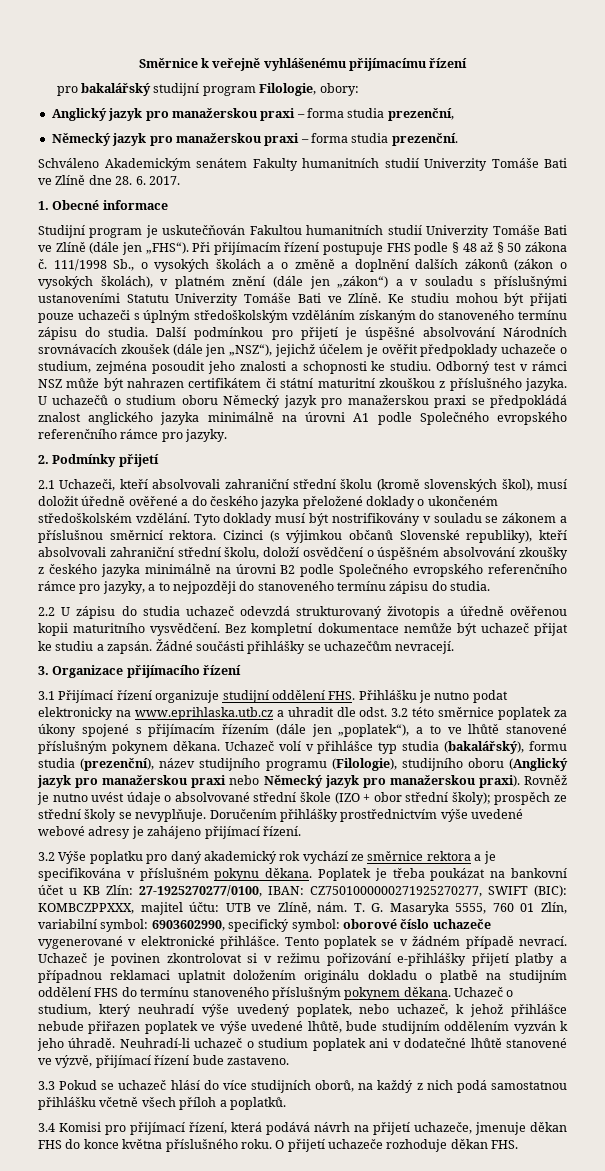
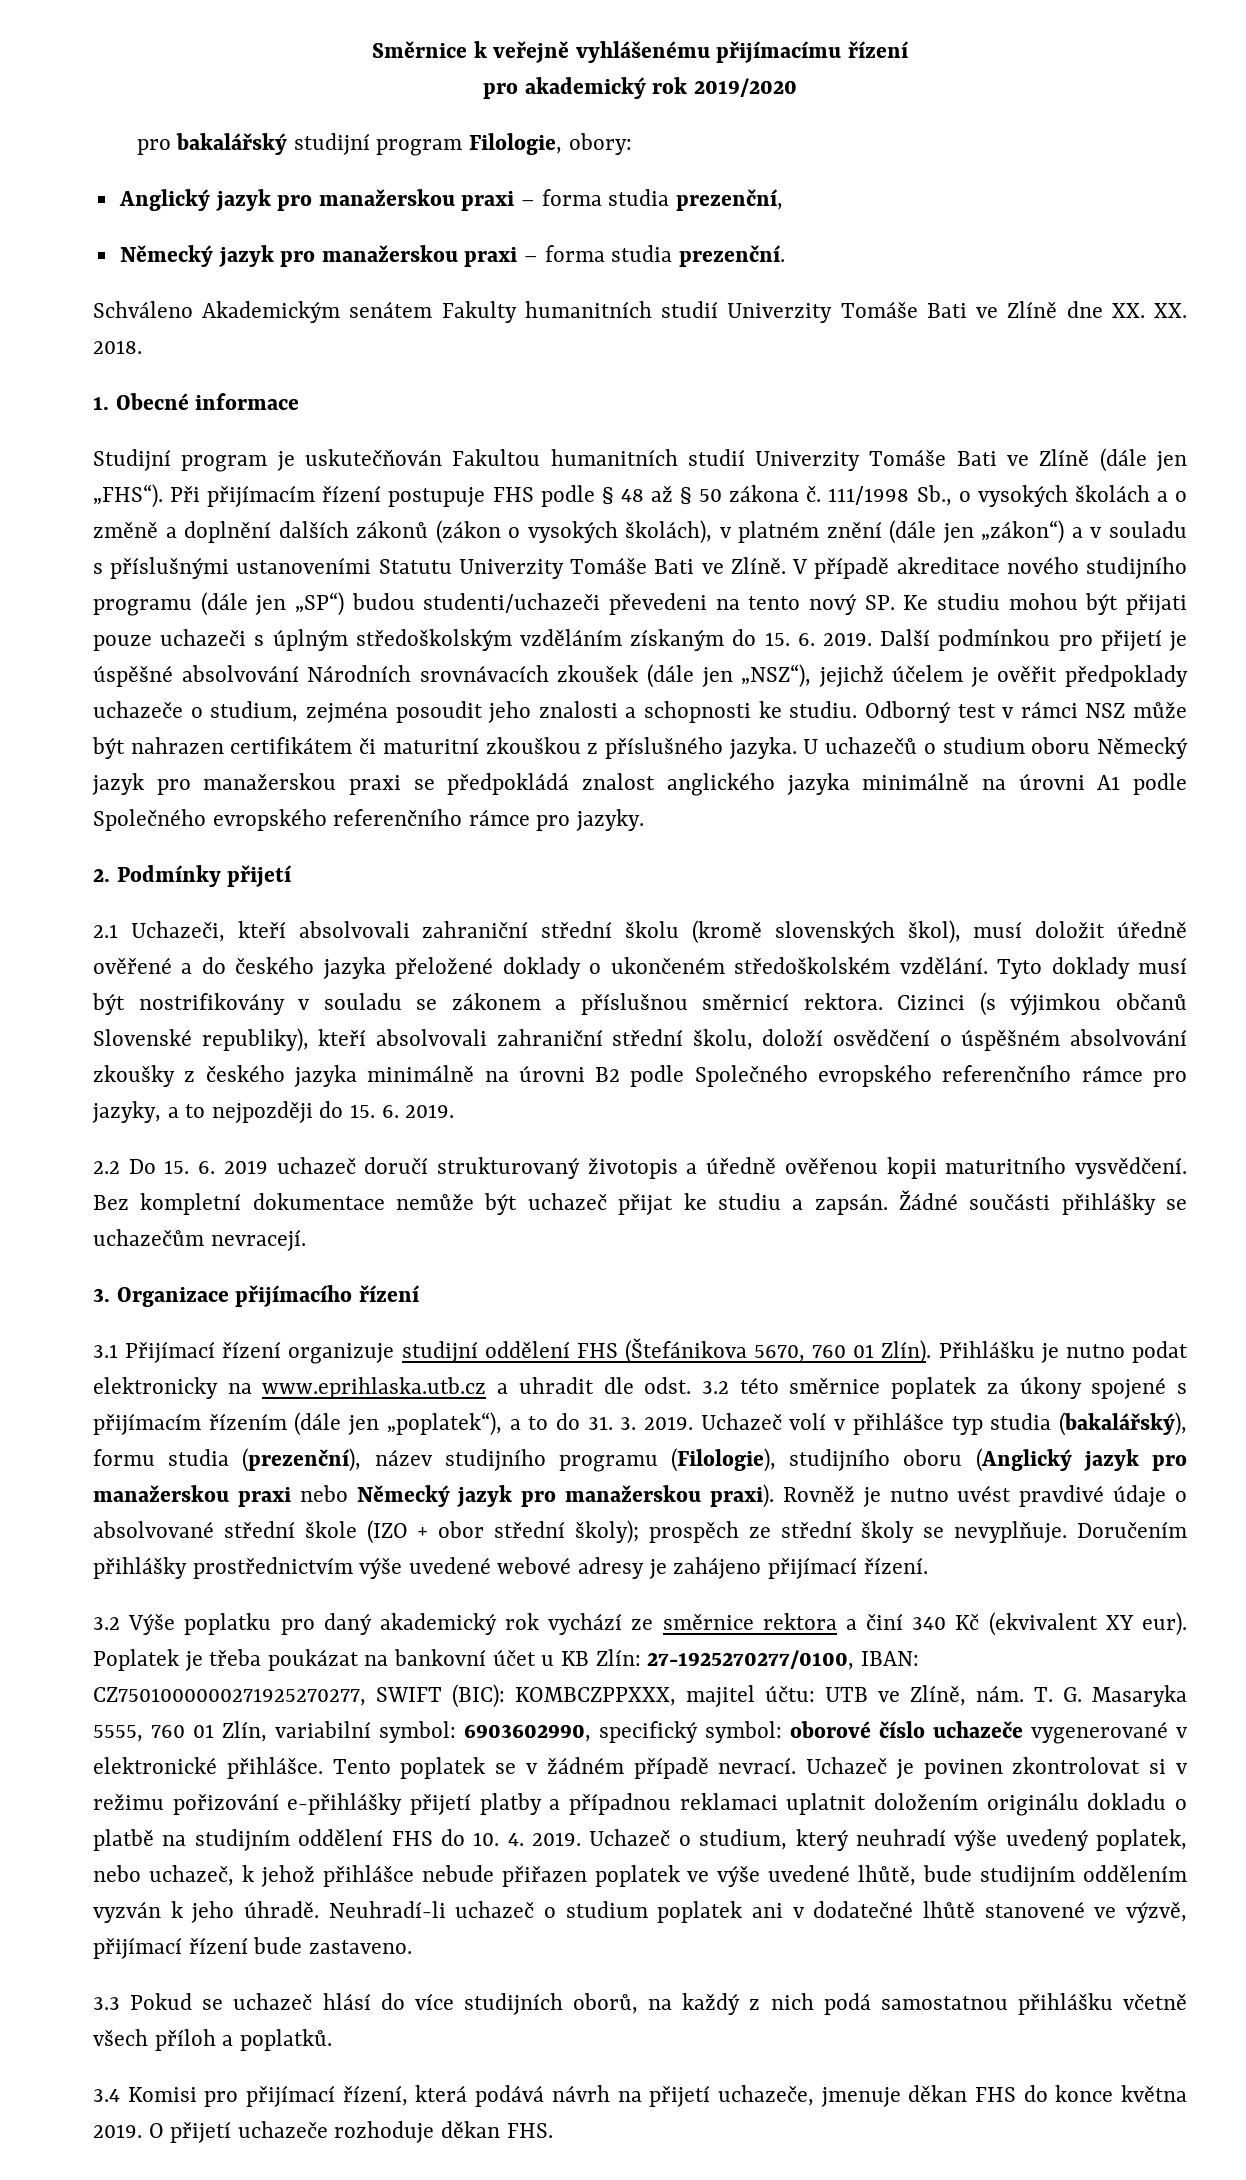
(468, 63) none -> [483,77,797,99] // pro akademický rok 2019/2020
[115,176,180,185] 28. 6. 2017. -> [1111,303,1187,318] [93,340,142,354] XX. XX. 2018.
(382, 298) none -> [792,557,1188,579] [93,592,895,616] V případě akreditace nového studijního programu (dále jen „SP“) budou studenti/uchazeči převedeni na tento nový SP.
[438,310,567,320] [38,327,149,340] stanoveného termínu zápisu do studia. -> [764,632,873,646] 15. 6. 2019.
[280,378,314,388] státní -> (377, 745) none
[257,581,491,594] [38,606,291,619] stanoveného termínu zápisu do studia. // 2.2 U zápisu do studia uchazeč odevzdá -> [350,1104,455,1118] [93,1157,429,1174] 15. 6. 2019. // 2.2 Do 15. 6. 2019 uchazeč doručí
[328,691,356,700] FHS. -> [576,1338,932,1364] FHS (Štefánikova 5670, 760 01 Zlín).
[447,724,567,734] [38,741,220,754] ve lhůtě stanovené příslušným pokynem děkana. -> [555,1413,694,1430] do 31. 3. 2019.
(125, 797) none -> [1019,1485,1105,1507] pravdivé
[483,851,496,864] [38,868,313,881] je specifikována v příslušném pokynu děkana. -> [866,1612,1187,1636] činí 340 Kč (ekvivalent XY eur).
[140,987,451,1000] termínu stanoveného příslušným pokynem děkana. -> [473,1832,581,1846] 10. 4. 2019.
[165,1139,272,1152] příslušného roku. -> [93,2124,142,2138] 2019.

